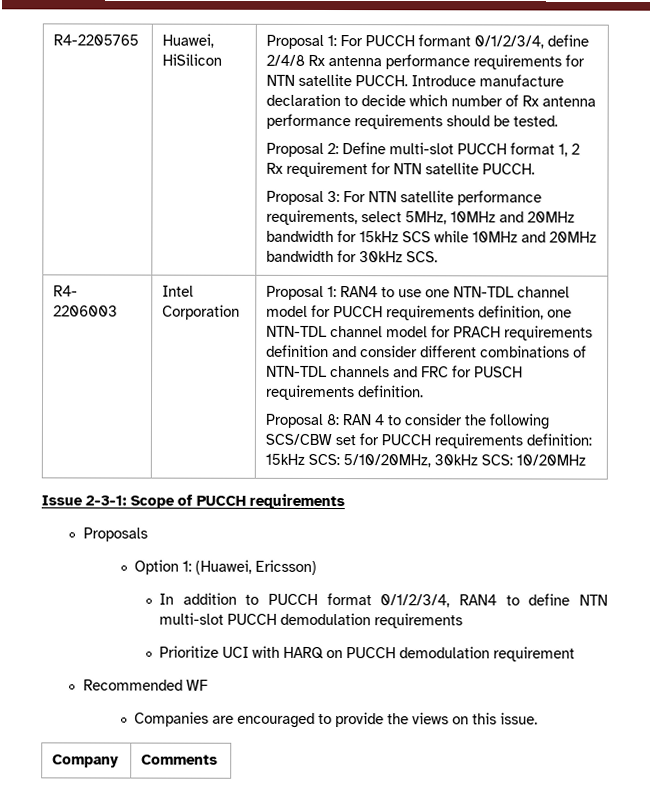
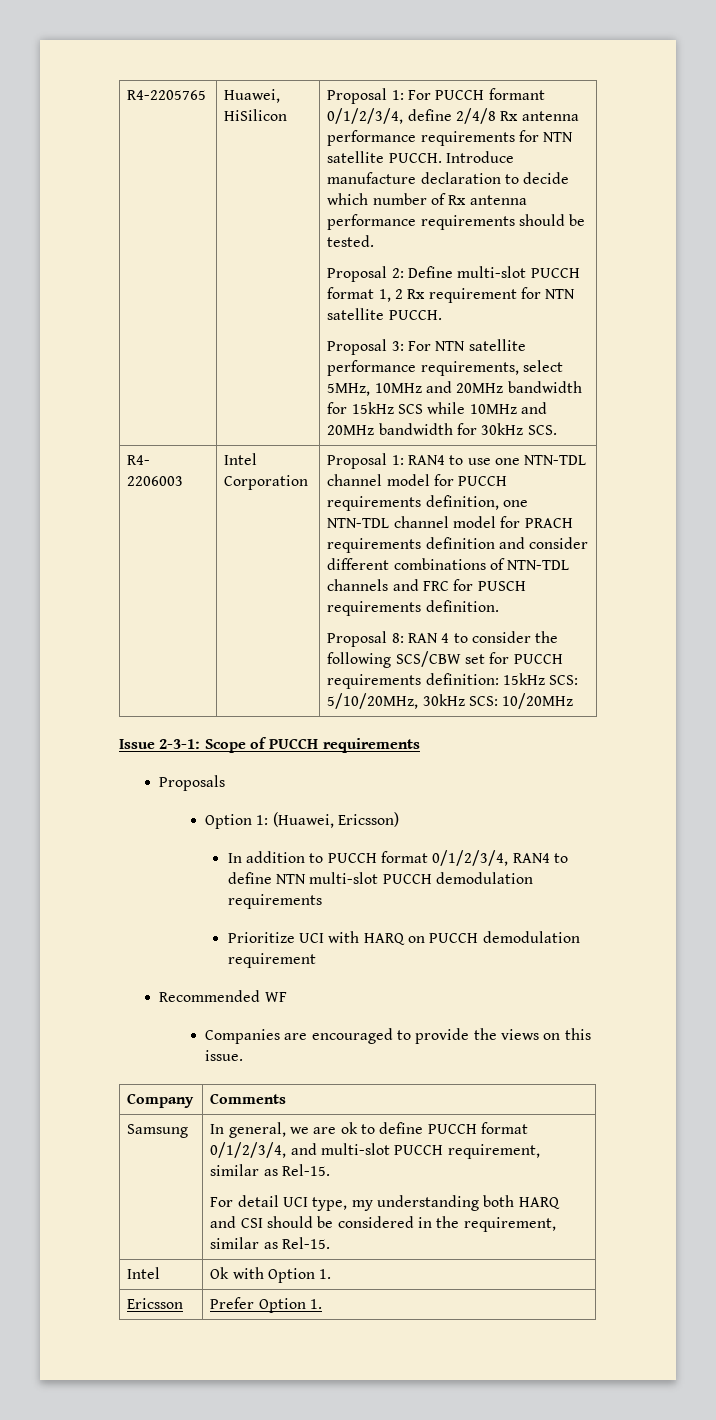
(219, 759) none -> [127,1124,189,1138] [210,1122,529,1138] [210,1142,540,1159] [210,1164,331,1176] [210,1195,560,1211] [210,1216,556,1232] [210,1237,331,1249] [127,1267,161,1279] [210,1267,332,1283] [127,1298,184,1309] [210,1297,323,1313] // Samsung | In general, we are ok to define PUCCH format 0/1/2/3/4, and multi-slot PUCCH requirement, similar as Rel-15. // For detail UCI type, my understanding both HARQ and CSI should be considered in the requirement, similar as Rel-15. // Intel | Ok with Option 1. // Ericsson | Prefer Option 1.

